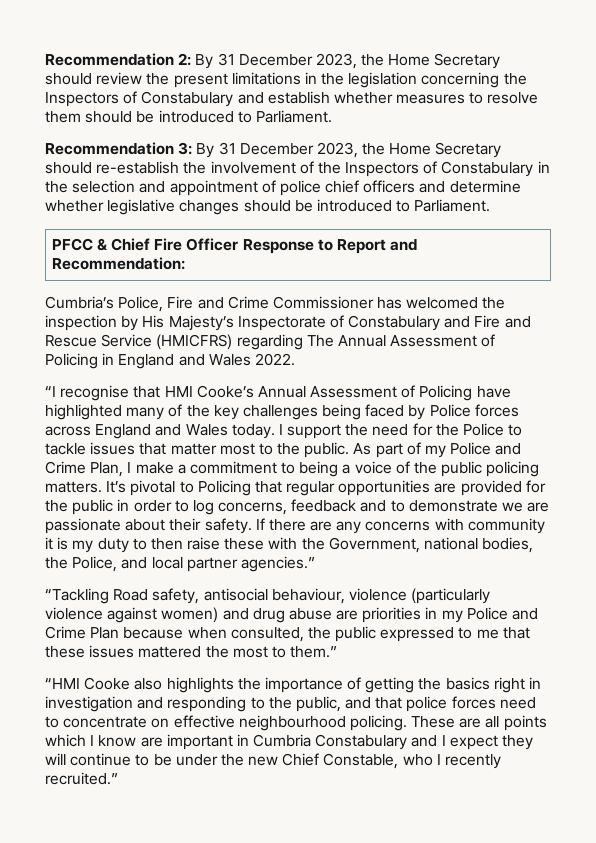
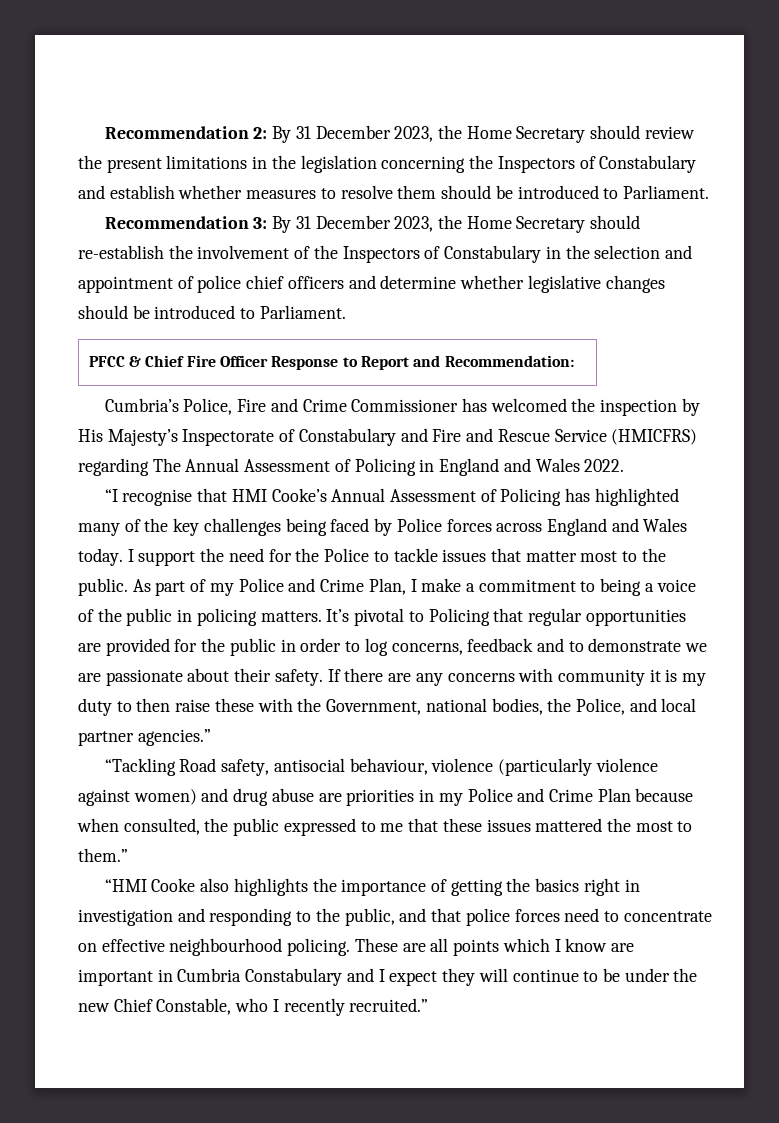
[476,386,511,398] have -> [565,488,591,502] has
(483, 469) none -> [177,609,193,622] in

